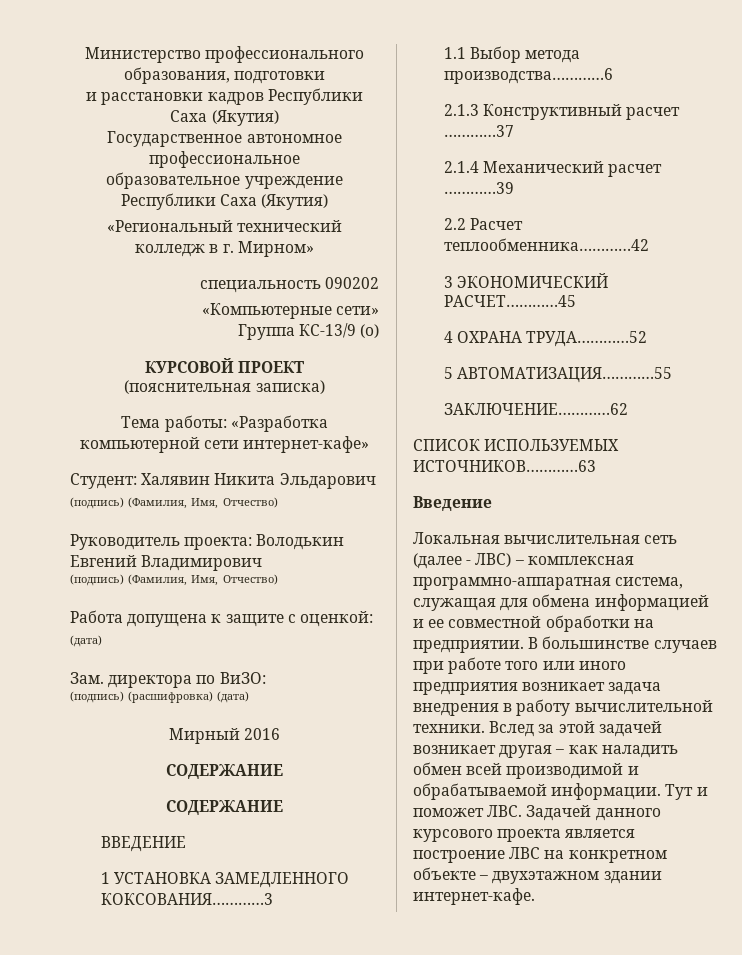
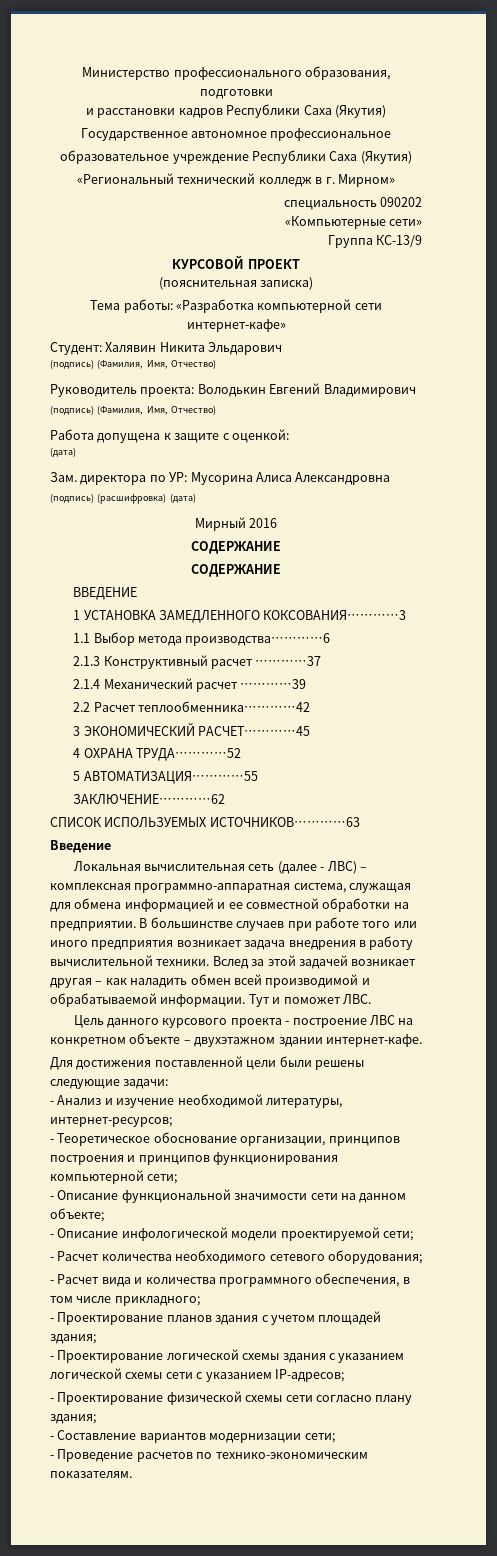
[360,324,379,338] (о) -> (422, 241) none
[219,672,266,684] ВиЗО: -> [169,472,391,485] УР: Мусорина Алиса Александровна
[526,805,592,821] Задачей -> [73,1015,104,1028] // Цель
[565,829,636,838] является -> [285,1021,290,1025] -
(535, 896) none -> [50,1056,364,1070] [50,1079,169,1089] [50,1094,342,1108] [50,1117,172,1127] [50,1132,400,1146] [50,1152,339,1165] [50,1170,178,1184] [50,1189,407,1203] [50,1208,104,1222] [50,1227,413,1241] [50,1250,422,1264] [50,1273,410,1287] [50,1296,200,1306] [50,1311,382,1325] [50,1334,96,1344] [50,1349,405,1363] [50,1368,344,1382] [50,1391,413,1405] [50,1414,96,1424] [50,1430,335,1443] [50,1449,368,1462] [50,1471,132,1478] // Для достижения поставленной цели были решены следующие задачи: // - Анализ и изучение необходимой литературы, интернет-ресурсов; // - Теоретическое обоснование организации, принципов построения и принципов функционирования компьютерной сети; // - Описание функциональной значимости сети на данном объекте; // - Описание инфологической модели проектируемой сети; // - Расчет количества необходимого сетевого оборудования; // - Расчет вида и количества программного обеспечения, в том числе прикладного; // - Проектирование планов здания с учетом площадей здания; // - Проектирование логической схемы здания с указанием логической схемы сети с указанием IP-адресов; // - Проектирование физической схемы сети согласно плану здания; // - Составление вариантов модернизации сети; // - Проведение расчетов по технико-экономическим показателям.

